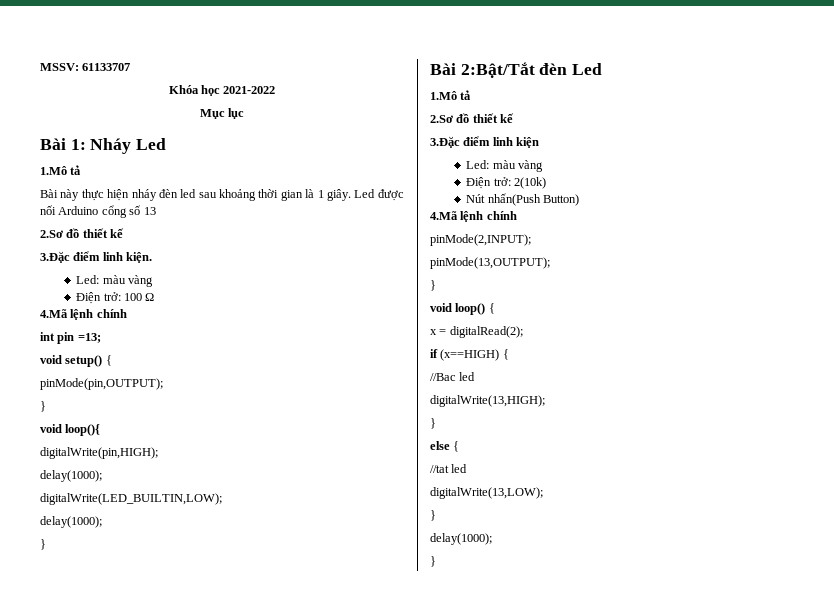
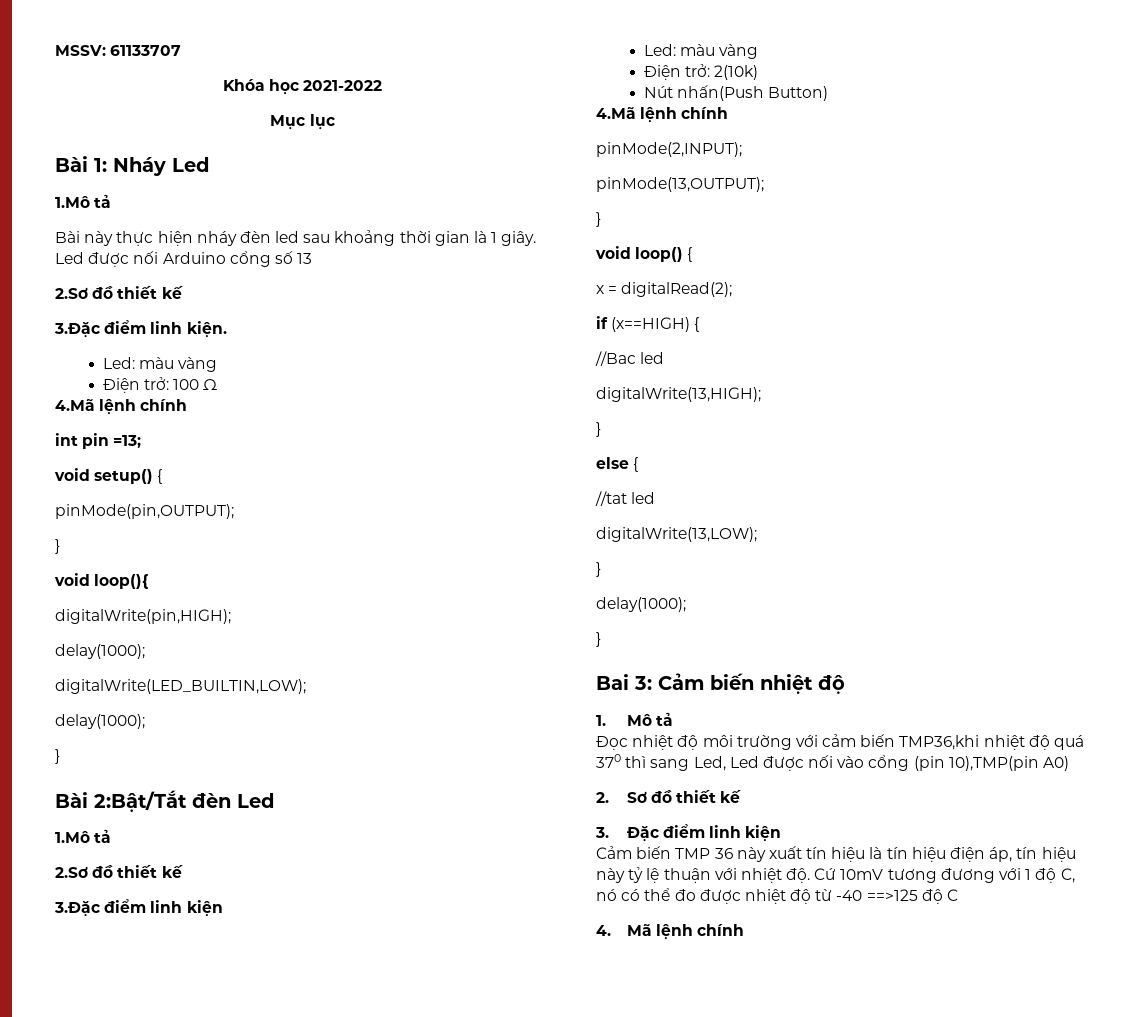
(436, 561) none -> [596,673,845,694] [596,712,674,726] [596,734,1085,750] [596,754,1070,771] [596,790,742,803] [595,824,782,842] [596,846,1076,862] [596,867,1075,883] [596,888,959,904] [596,923,745,940] // Bai 3: Cảm biến nhiệt độ // 1. Mô tả // Đọc nhiệt độ môi trường với cảm biến TMP36,khi nhiệt độ quá 370 thì sang Led, Led được nối vào cổng (pin 10),TMP(pin A0) // 2. Sơ đồ thiết kế // 3. Đặc điểm linh kiện // Cảm biến TMP 36 này xuất tín hiệu là tín hiệu điện áp, tín hiệu này tỷ lệ thuận với nhiệt độ. Cứ 10mV tương đương với 1 độ C, nó có thể đo được nhiệt độ từ -40 ==>125 độ C // 4. Mã lệnh chính

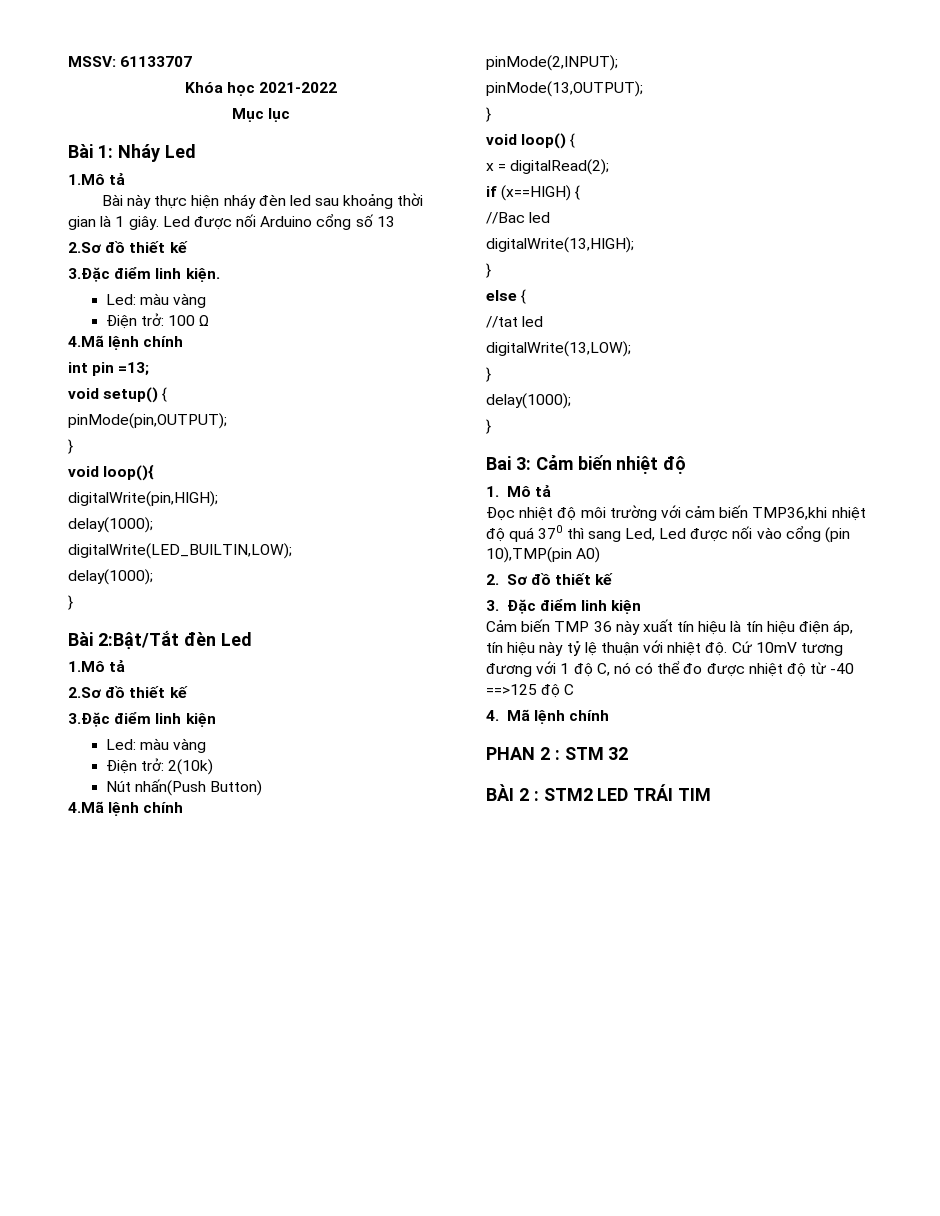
(745, 930) none -> [486,747,629,760] [486,784,712,801] // PHAN 2 : STM 32 // BÀI 2 : STM2 LED TRÁI TIM

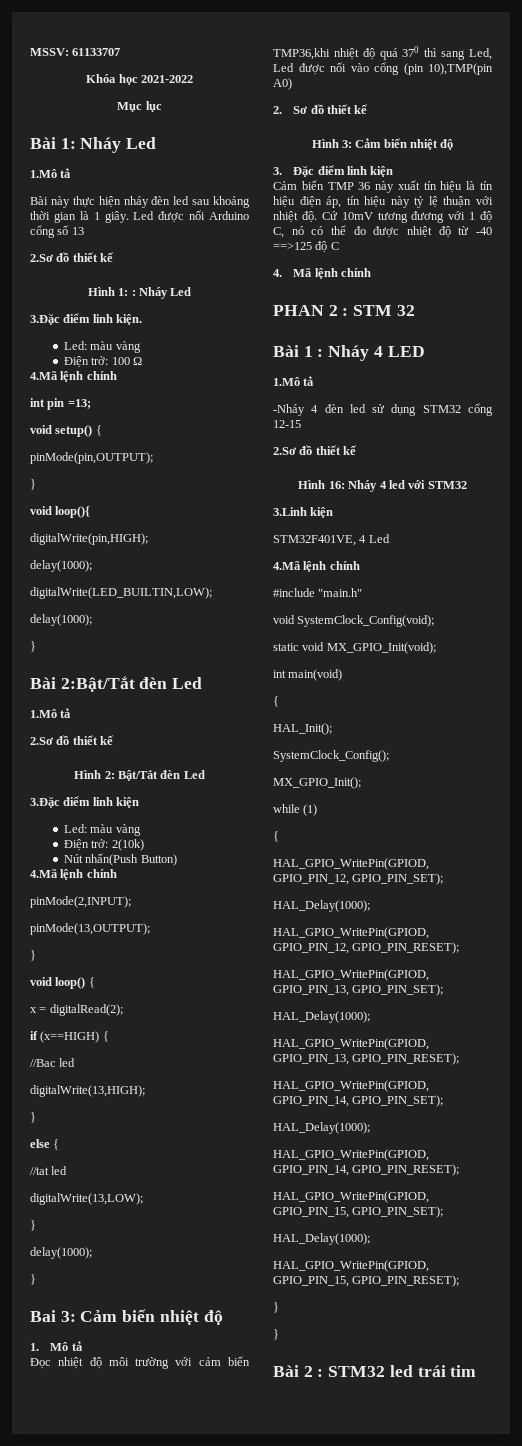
(188, 247) none -> [87,287,192,299] // Hình 1: : Nháy Led
(188, 692) none -> [74,770,205,781] // Hình 2: Bật/Tắt đèn Led
(614, 579) none -> [311,138,454,150] // Hình 3: Cảm biến nhiệt độ
[486,784,712,801] BÀI 2 : STM2 LED TRÁI TIM -> [273,345,425,361] [273,376,315,386] [273,403,493,416] [273,420,301,428] [273,445,358,455] [298,480,467,492] [273,507,334,518] [273,534,390,546] [273,561,360,572] [273,588,363,597] [273,615,435,627] [273,642,436,654] [273,669,343,681] [273,696,279,707] [273,723,332,735] [273,750,389,762] [273,777,361,789] [273,804,318,816] [273,831,279,842] [273,858,429,870] [273,873,444,885] [273,900,370,912] [273,927,429,939] [273,942,460,954] [273,969,429,981] [273,984,444,996] [273,1011,370,1023] [273,1038,429,1050] [273,1053,460,1065] [273,1080,429,1092] [273,1095,444,1107] [273,1122,370,1134] [273,1149,429,1161] [273,1164,460,1176] [273,1191,429,1203] [273,1206,444,1218] [273,1233,370,1245] [273,1260,429,1272] [273,1275,460,1287] [273,1302,279,1313] [273,1329,279,1340] [273,1365,477,1377] Bài 1 : Nháy 4 LED // 1.Mô tả // -Nháy 4 đèn led sử dụng STM32 cổng 12-15 // 2.Sơ đồ thiết kế // Hình 16: Nháy 4 led với STM32 // 3.Linh kiện // STM32F401VE, 4 Led // 4.Mã lệnh chính // #include "main.h" // void SystemClock_Config(void); // static void MX_GPIO_Init(void); // int main(void) // { // HAL_Init(); // SystemClock_Config(); // MX_GPIO_Init(); // while (1) // { // HAL_GPIO_WritePin(GPIOD, GPIO_PIN_12, GPIO_PIN_SET); // HAL_Delay(1000); // HAL_GPIO_WritePin(GPIOD, GPIO_PIN_12, GPIO_PIN_RESET); // HAL_GPIO_WritePin(GPIOD, GPIO_PIN_13, GPIO_PIN_SET); // HAL_Delay(1000); // HAL_GPIO_WritePin(GPIOD, GPIO_PIN_13, GPIO_PIN_RESET); // HAL_GPIO_WritePin(GPIOD, GPIO_PIN_14, GPIO_PIN_SET); // HAL_Delay(1000); // HAL_GPIO_WritePin(GPIOD, GPIO_PIN_14, GPIO_PIN_RESET); // HAL_GPIO_WritePin(GPIOD, GPIO_PIN_15, GPIO_PIN_SET); // HAL_Delay(1000); // HAL_GPIO_WritePin(GPIOD, GPIO_PIN_15, GPIO_PIN_RESET); // } // } // Bài 2 : STM32 led trái tim

